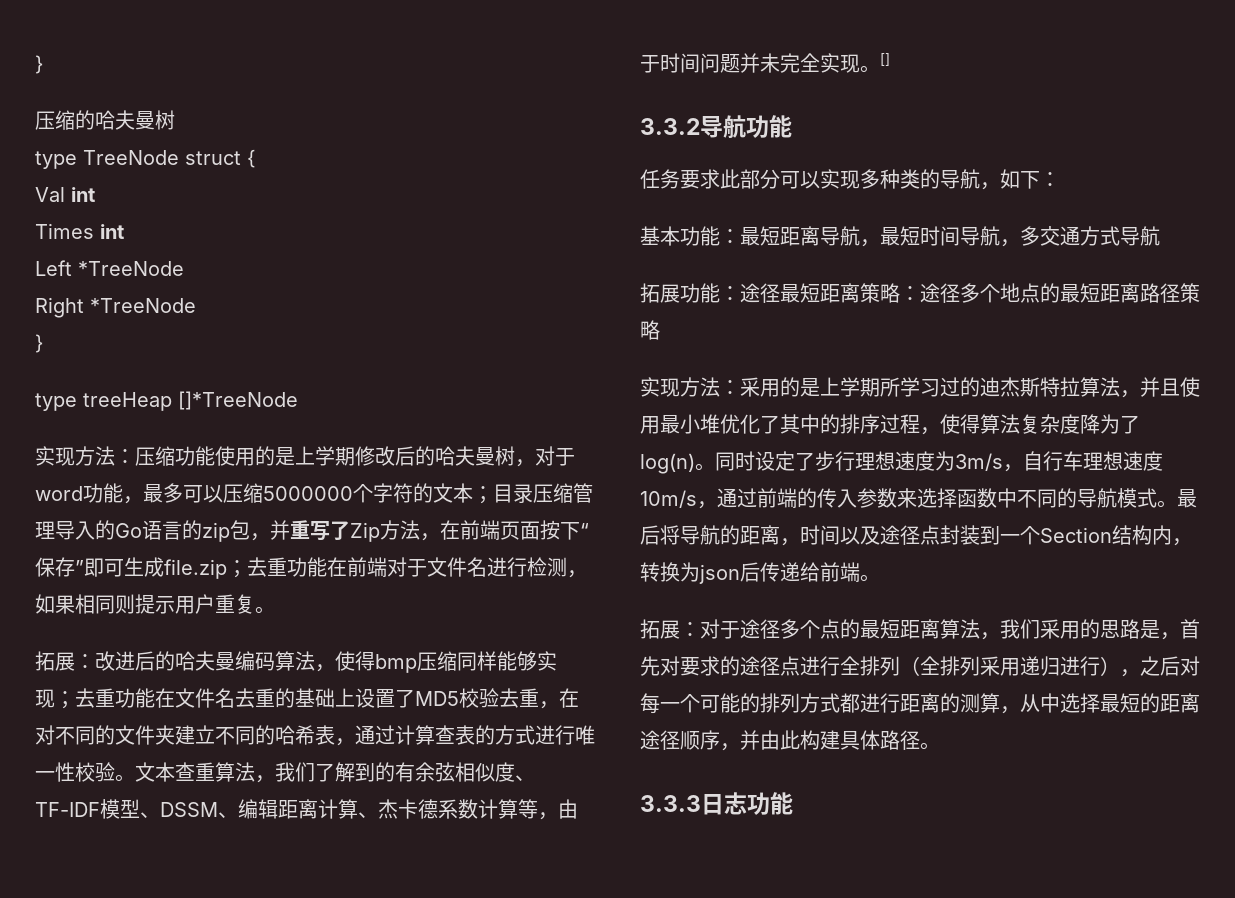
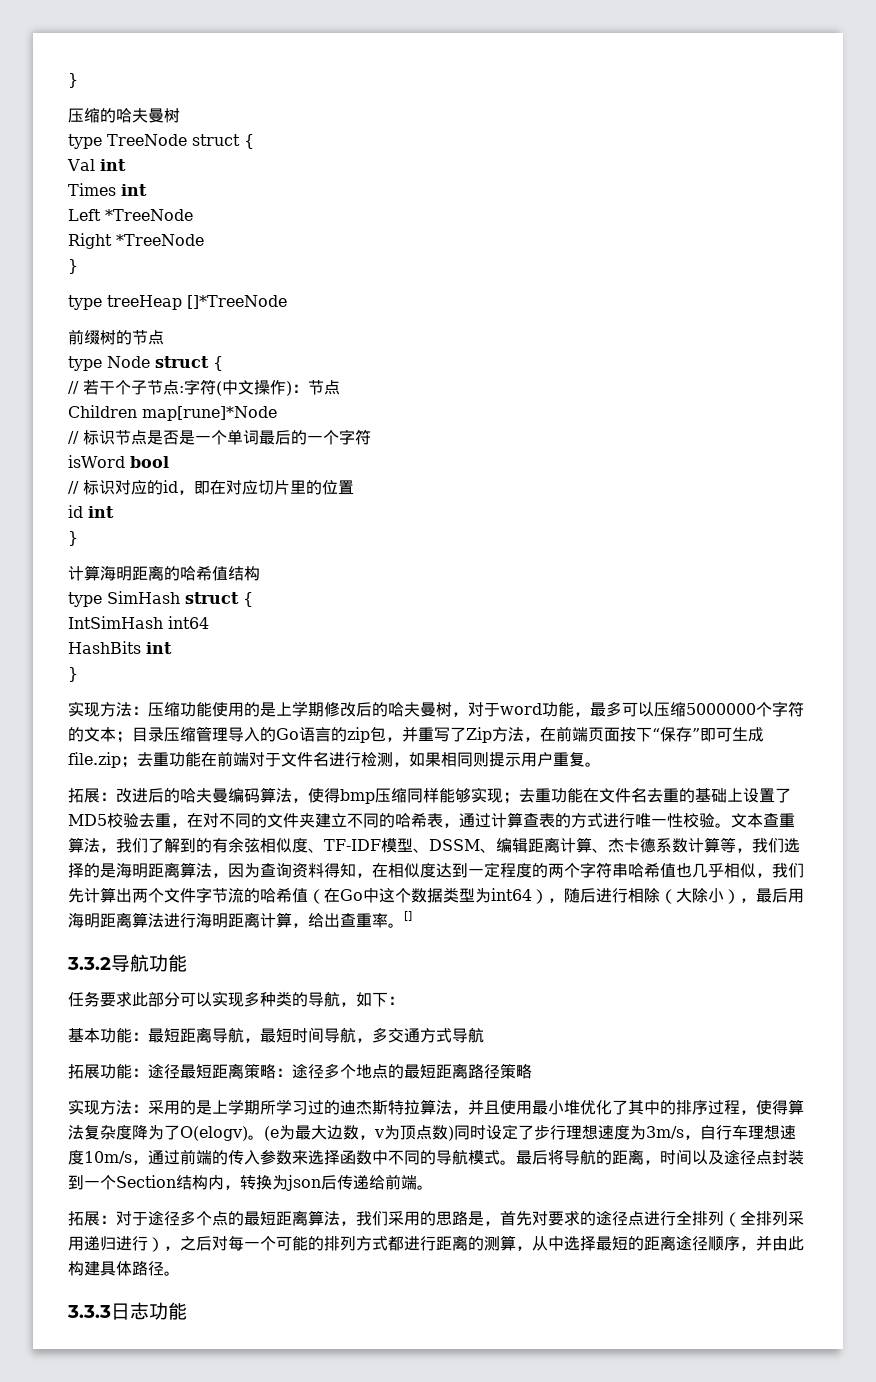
(298, 400) none -> [68,329,164,345] [68,356,223,371] [68,379,340,396] [68,405,277,421] [68,429,371,445] [68,455,169,468] [68,480,354,495] [68,505,114,518] [68,531,78,546] [68,565,260,581] [68,591,253,607] [68,616,209,629] [68,641,172,654] [68,667,78,682] // 前缀树的节点 // type Node struct { // // 若干个子节点:字符(中文操作)：节点 // Children map[rune]*Node // // 标识节点是否是一个单词最后的一个字符 // isWord bool // // 标识对应的id，即在对应切片里的位置 // id int // } // 计算海明距离的哈希值结构 // type SimHash struct { // IntSimHash int64 // HashBits int // }
[558,799,578,819] [640,53,860,73] 由于时间问题并未完全实现 -> [752,838,800,853] [68,862,804,878] [68,887,804,904] [68,912,388,928] 我们选择的是海明距离算法，因为查询资料得知，在相似度达到一定程度的两个字符串哈希值也几乎相似，我们先计算出两个文件字节流的哈希值（在Go中这个数据类型为int64），随后进行相除（大除小），最后用海明距离算法进行海明距离计算，给出查重率
[640,453,715,474] log(n)。 -> [180,1125,454,1141] O(elogv)。(e为最大边数，v为顶点数)

